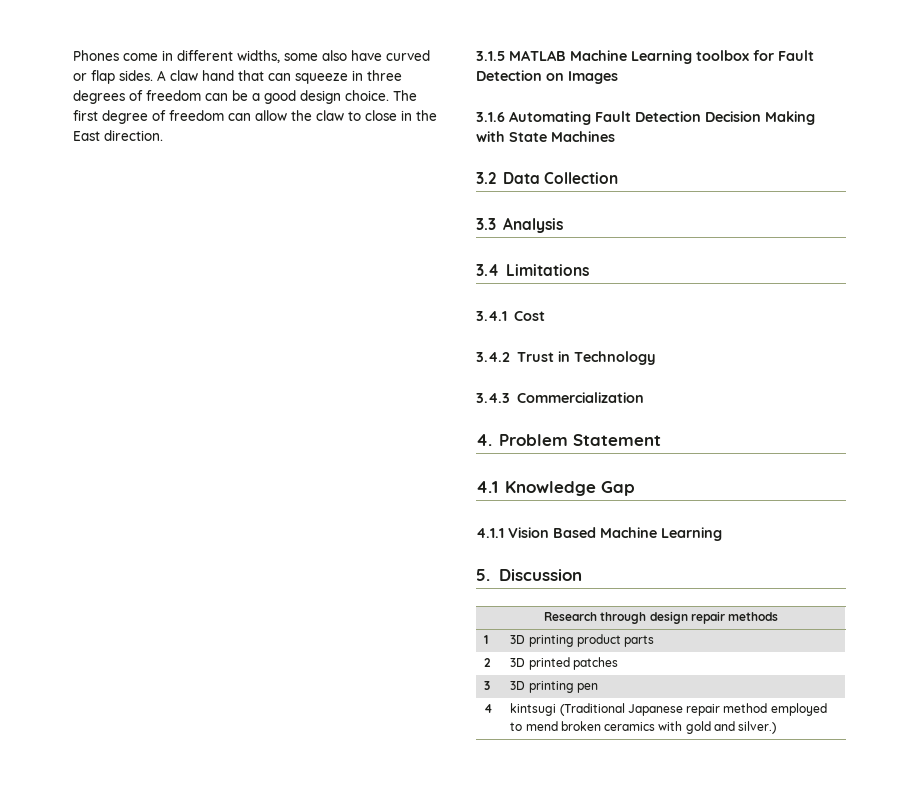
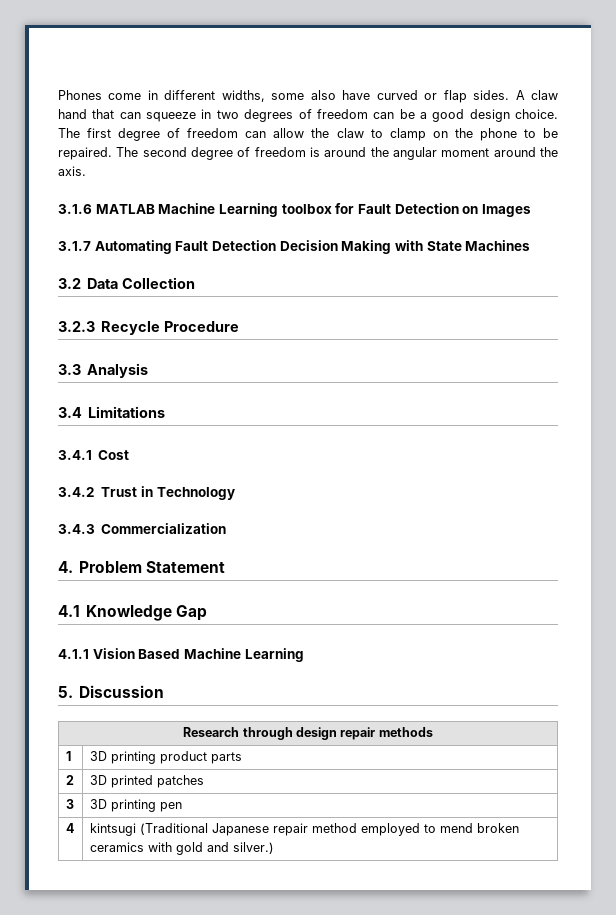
[367,70,402,81] three -> [216,110,239,119] two
[365,110,437,121] [73,130,163,141] [476,51,505,61] close in the East direction. // 3.1.5 -> [389,128,558,141] [58,147,558,160] [58,166,86,176] [58,204,92,214] clamp on the phone to be repaired. The second degree of freedom is around the angular moment around the axis. // 3.1.6
[476,112,505,122] 3.1.6 -> [58,241,91,251] 3.1.7
(618, 178) none -> [58,321,240,335] // 3.2.3 Recycle Procedure

